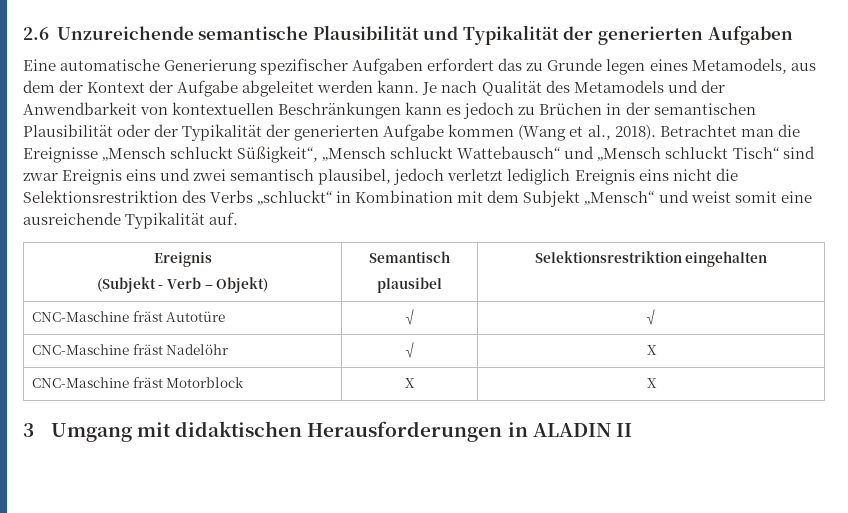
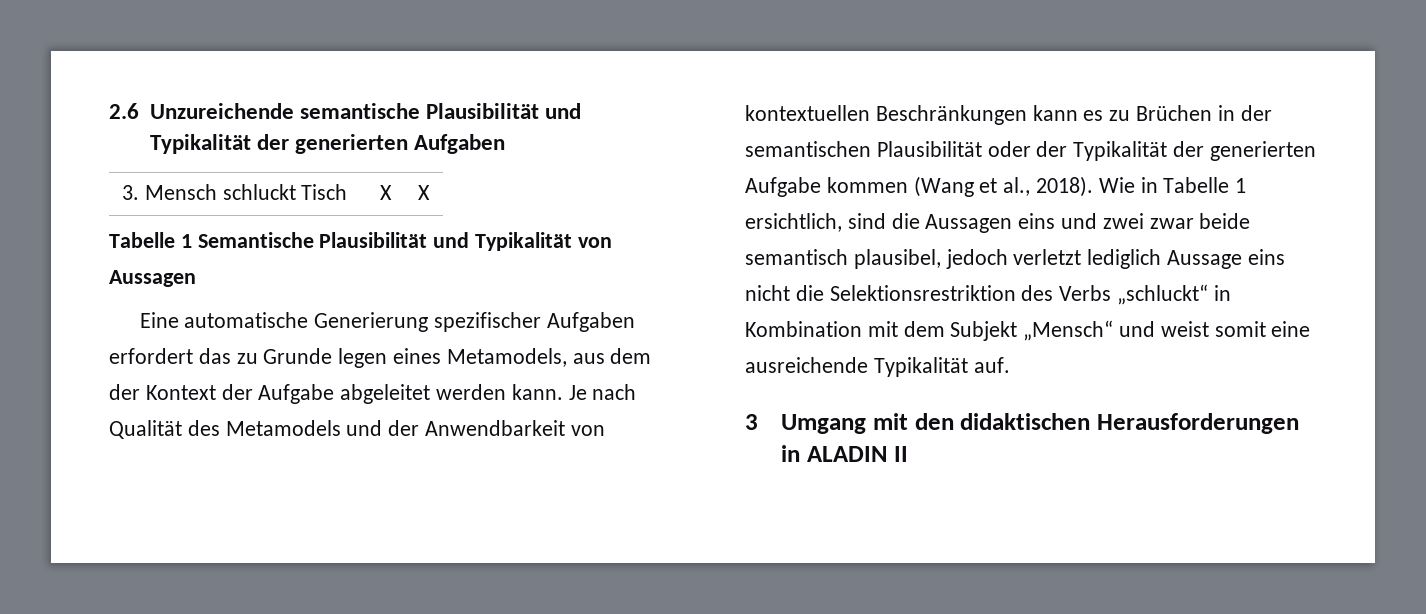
(793, 35) none -> [121,184,348,200] [380,185,392,200] [418,185,430,200] [109,232,612,251] [109,270,196,287] // 3. Mensch schluckt Tisch | X | X // Tabelle 1 Semantische Plausibilität und Typikalität von Aussagen
[463,102,515,119] jedoch -> (1104, 115) none
[659,124,800,137] [23,146,815,163] [23,169,123,185] Betrachtet man die Ereignisse „Mensch schluckt Süßigkeit“, „Mensch schluckt Wattebausch“ und „Mensch schluckt Tisch“ sind zwar Ereignis -> [1098,177,1247,193] [745,213,1013,233] Wie in Tabelle 1 ersichtlich, sind die Aussagen
(227, 175) none -> [1149,213,1251,229] zwar beide
[574,169,635,185] Ereignis -> [1167,250,1243,269] Aussage
[153,252,212,267] [96,277,269,293] [369,251,450,263] [377,277,442,293] [534,251,768,267] [31,311,226,322] [402,309,417,325] [644,309,658,325] [31,344,230,355] [402,342,417,358] [646,345,657,355] [31,377,245,388] [405,378,415,388] [646,378,657,388] // Ereignis // (Subjekt - Verb – Objekt) | Semantisch // plausibel | Selektionsrestriktion eingehalten // CNC-Maschine fräst Autotüre | √ | √ // CNC-Maschine fräst Nadelöhr | √ | X // CNC-Maschine fräst Motorblock | X | X -> (1010, 365) none
(172, 429) none -> [914,413,954,430] den

